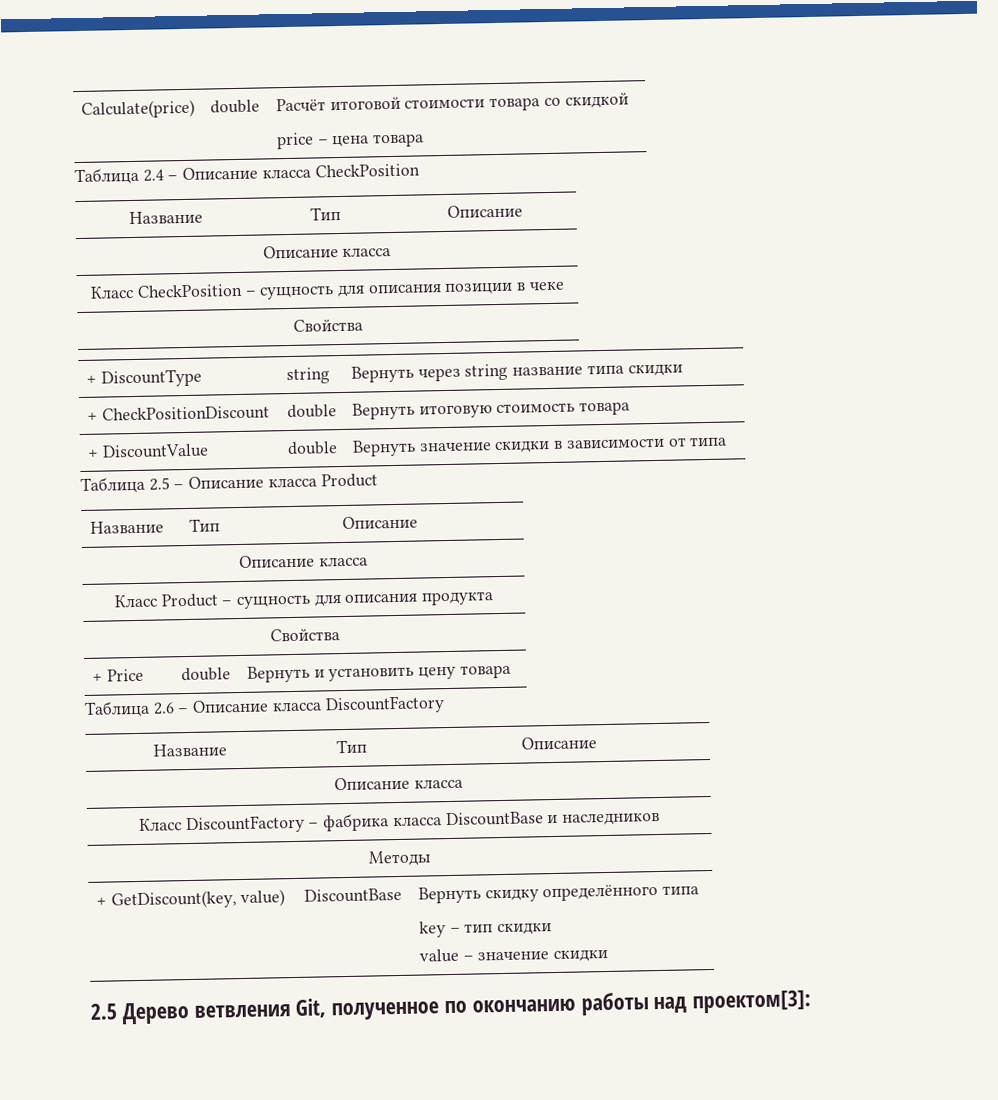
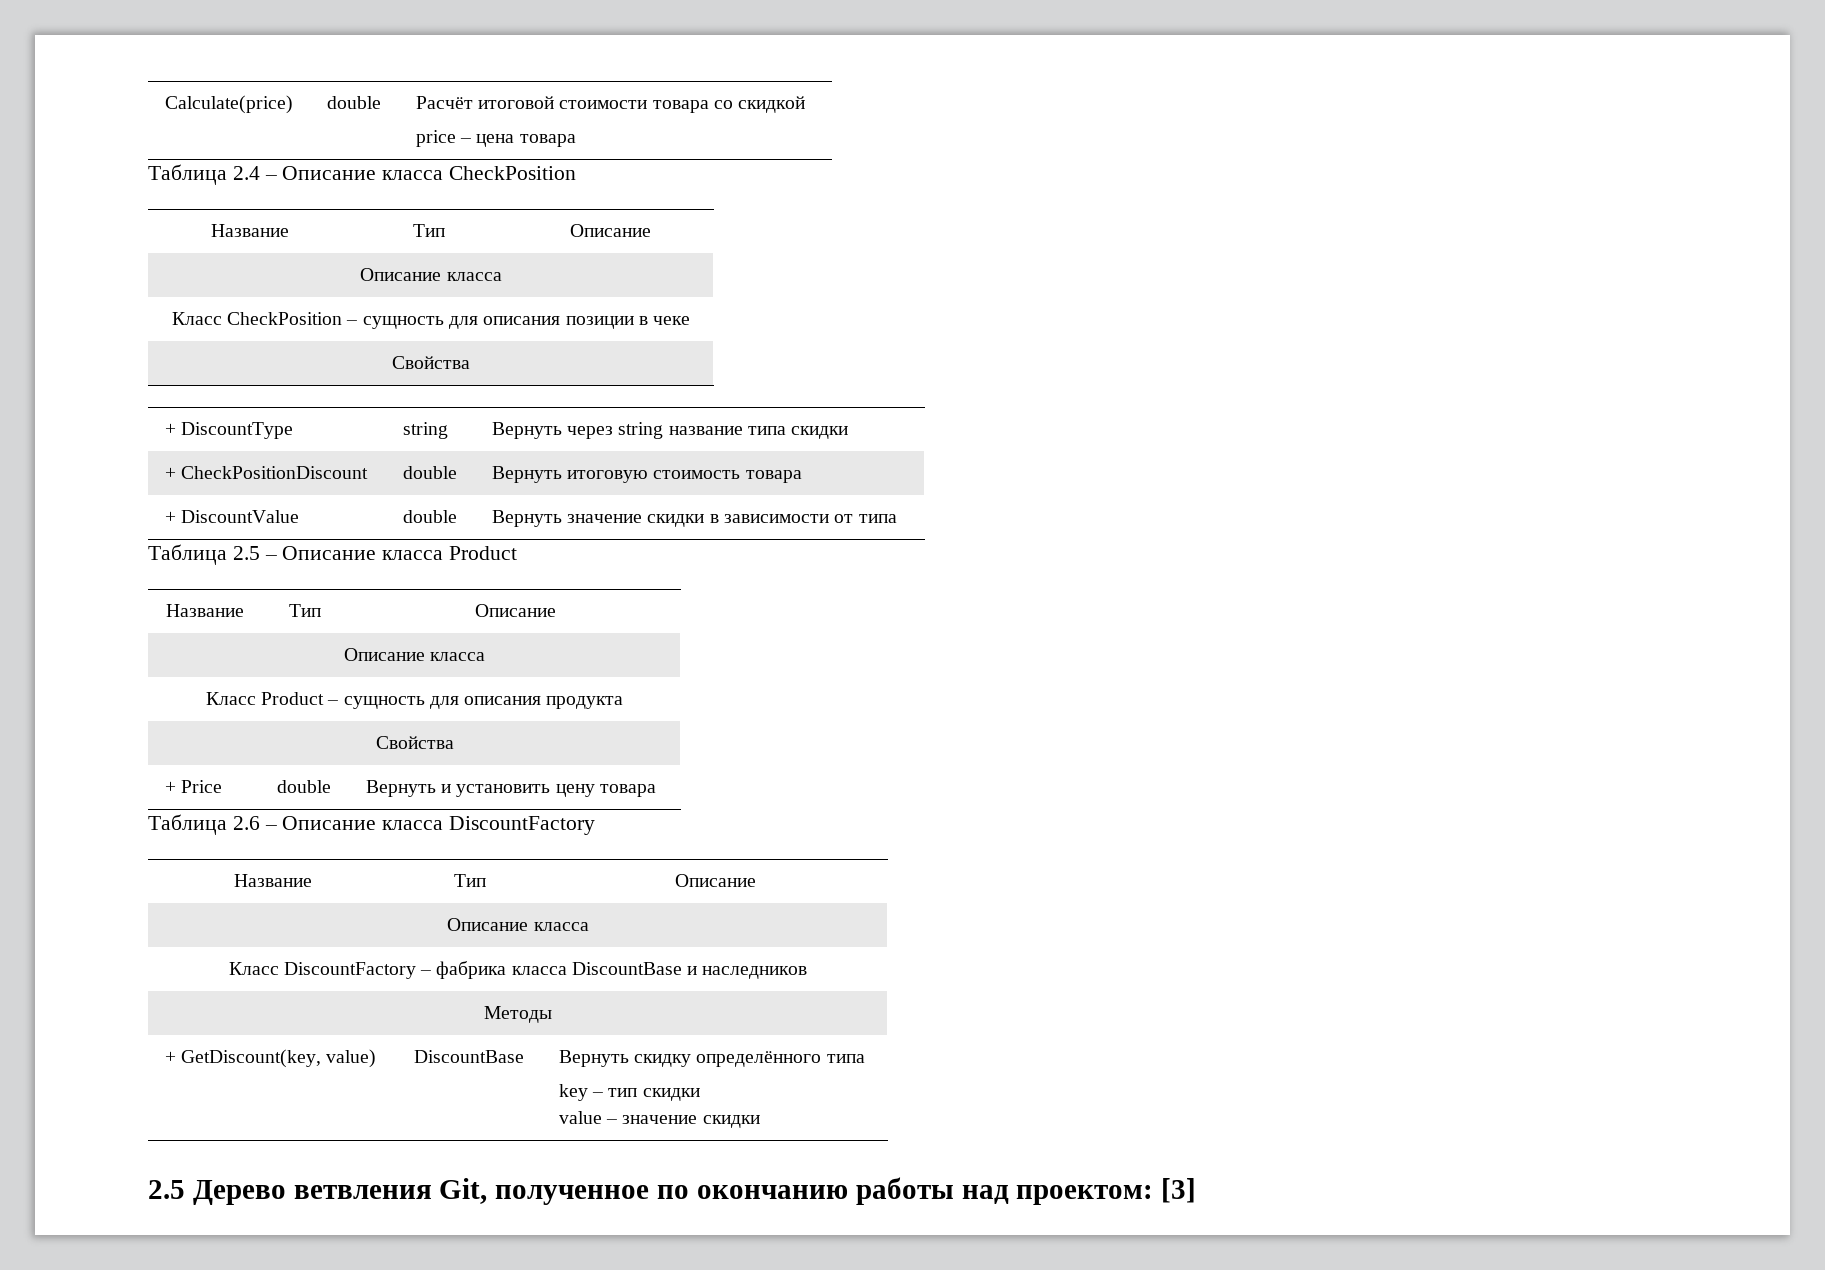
[692,990,812,1014] проектом[3]: -> [1016,1178,1197,1205] проектом: [3]

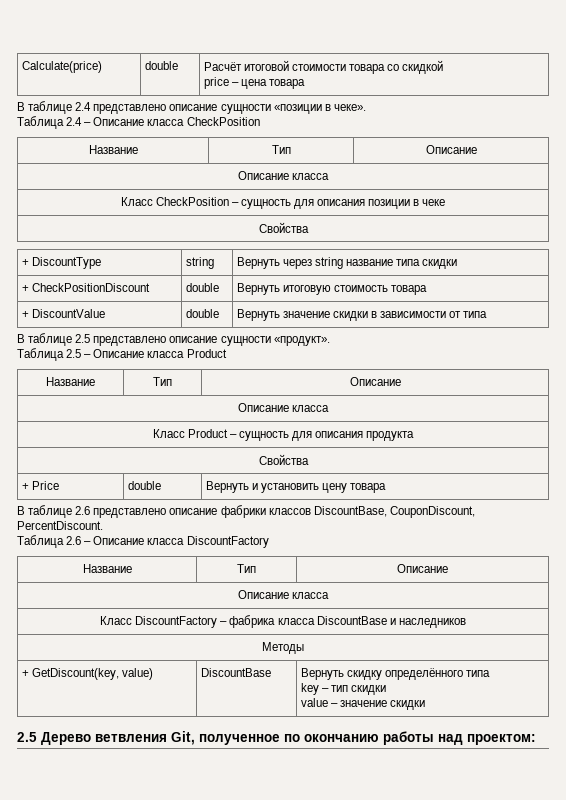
(576, 140) none -> [17,101,366,114] // В таблице 2.4 представлено описание сущности «позиции в чеке».
(897, 518) none -> [17,333,330,346] // В таблице 2.5 представлено описание сущности «продукт».
(656, 790) none -> [17,505,475,518] [17,521,103,530] // В таблице 2.6 представлено описание фабрики классов DiscountBase, CouponDiscount, PercentDiscount.
[1161,1178,1197,1203] [3] -> (536, 739) none

